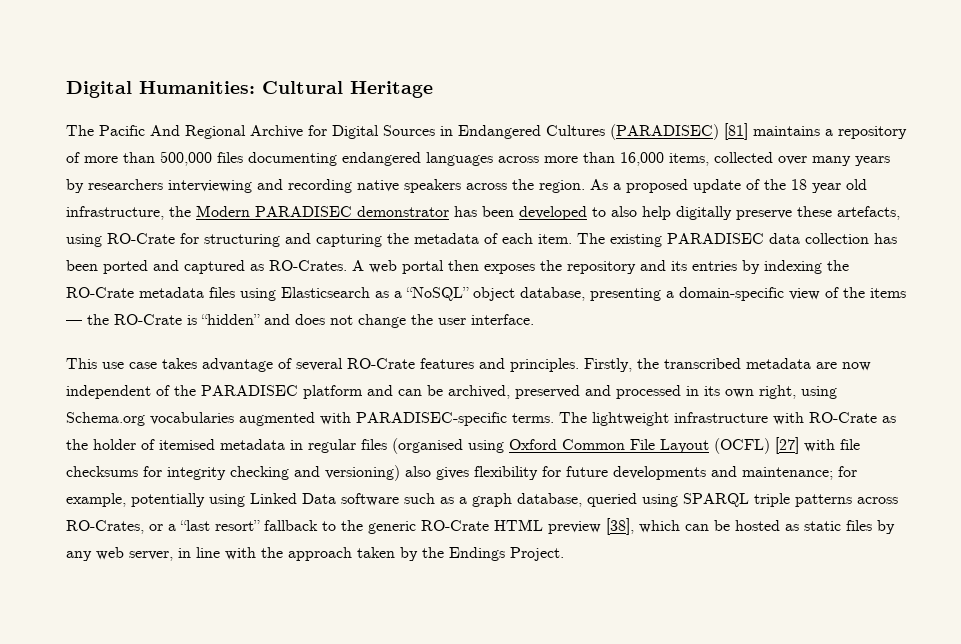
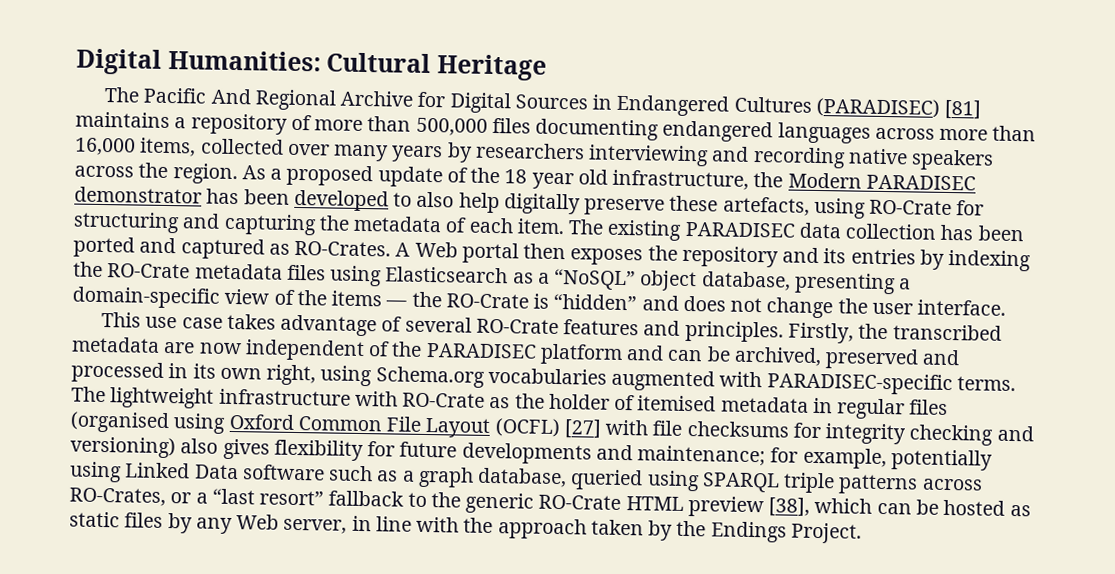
[369,260,397,273] web -> [414,241,458,258] Web
[96,547,124,560] web -> [236,514,280,530] Web

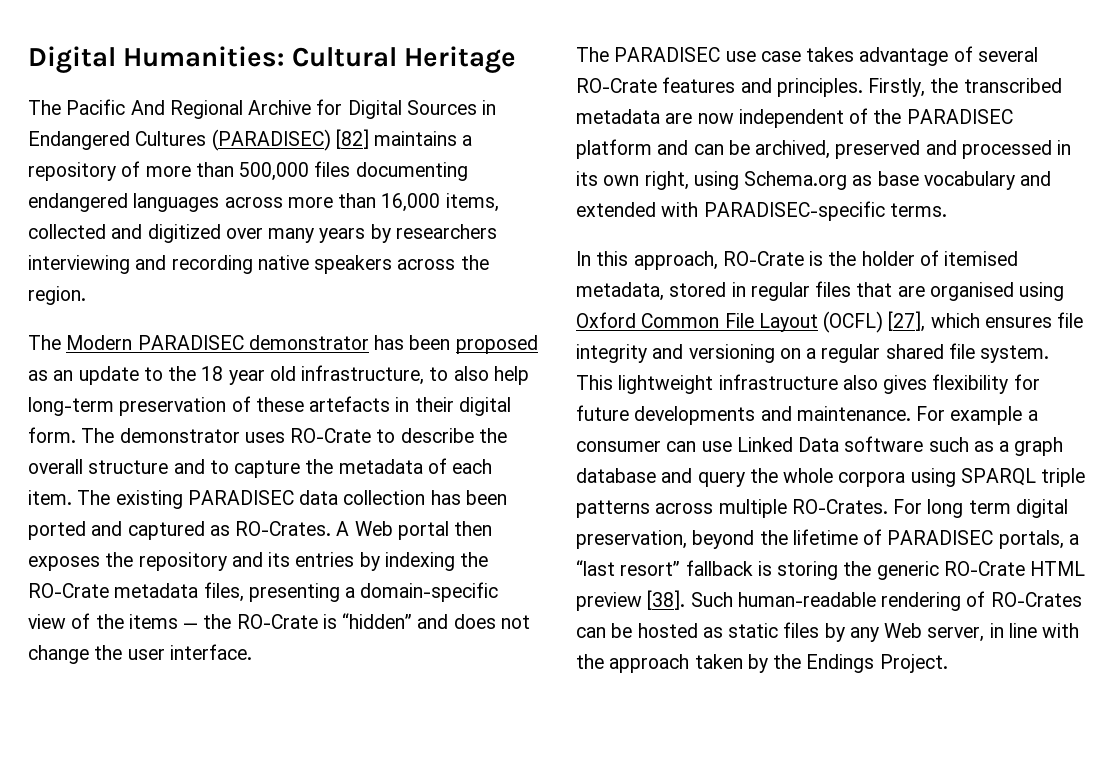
[944,99,982,120] [81] -> [335,129,369,149] [82]
(284, 146) none -> [111,224,221,243] and digitized
[241,164,468,188] As a proposed update of -> [28,335,538,354] [28,366,163,385] // The Modern PARADISEC demonstrator has been proposed as an update to
[753,172,976,191] [74,186,985,219] [73,211,317,236] the Modern PARADISEC demonstrator has been developed to also help digitally preserve these artefacts, using RO-Crate for structuring and capturing -> [429,366,529,385] [28,396,511,416] [28,427,507,443] [28,459,301,478] to also help long-term preservation of these artefacts in their digital form. The demonstrator uses RO-Crate to describe the overall structure and to capture
[286,264,791,292] files using Elasticsearch as a “NoSQL” object database, -> [203,582,244,602] files,
[101,312,142,328] This -> [576,47,721,62] The PARADISEC
[487,367,1016,396] [71,386,511,409] vocabularies augmented with PARADISEC-specific terms. The lightweight infrastructure with RO-Crate as -> [852,171,1052,190] [576,201,947,221] [576,251,824,270] as base vocabulary and extended with PARADISEC-specific terms. // In this approach, RO-Crate is
[720,396,809,413] metadata -> [576,282,727,301] metadata, stored
[70,411,170,434] (organised -> [856,282,1014,301] that are organised
[563,419,1034,446] [70,436,176,459] [27] with file checksums for integrity checking and versioning) -> [888,311,1084,332] [576,343,1050,363] [576,374,838,394] [27], which ensures file integrity and versioning on a regular shared file system. This lightweight infrastructure
[637,445,993,471] [69,461,122,483] maintenance; for example, potentially using -> [796,406,1038,425] [576,441,732,452] maintenance. For example a consumer can use
[477,467,644,491] database, queried -> [576,468,906,487] database and query the whole corpora
[69,487,192,507] RO-Crates, or -> [718,499,1068,518] [576,529,1064,549] multiple RO-Crates. For long term digital preservation, beyond the lifetime of PARADISEC portals,
[407,492,427,508] to -> [757,561,839,580] is storing
[768,497,873,517] [38], which -> [647,590,1082,611] [38]. Such human-readable rendering of RO-Crates

